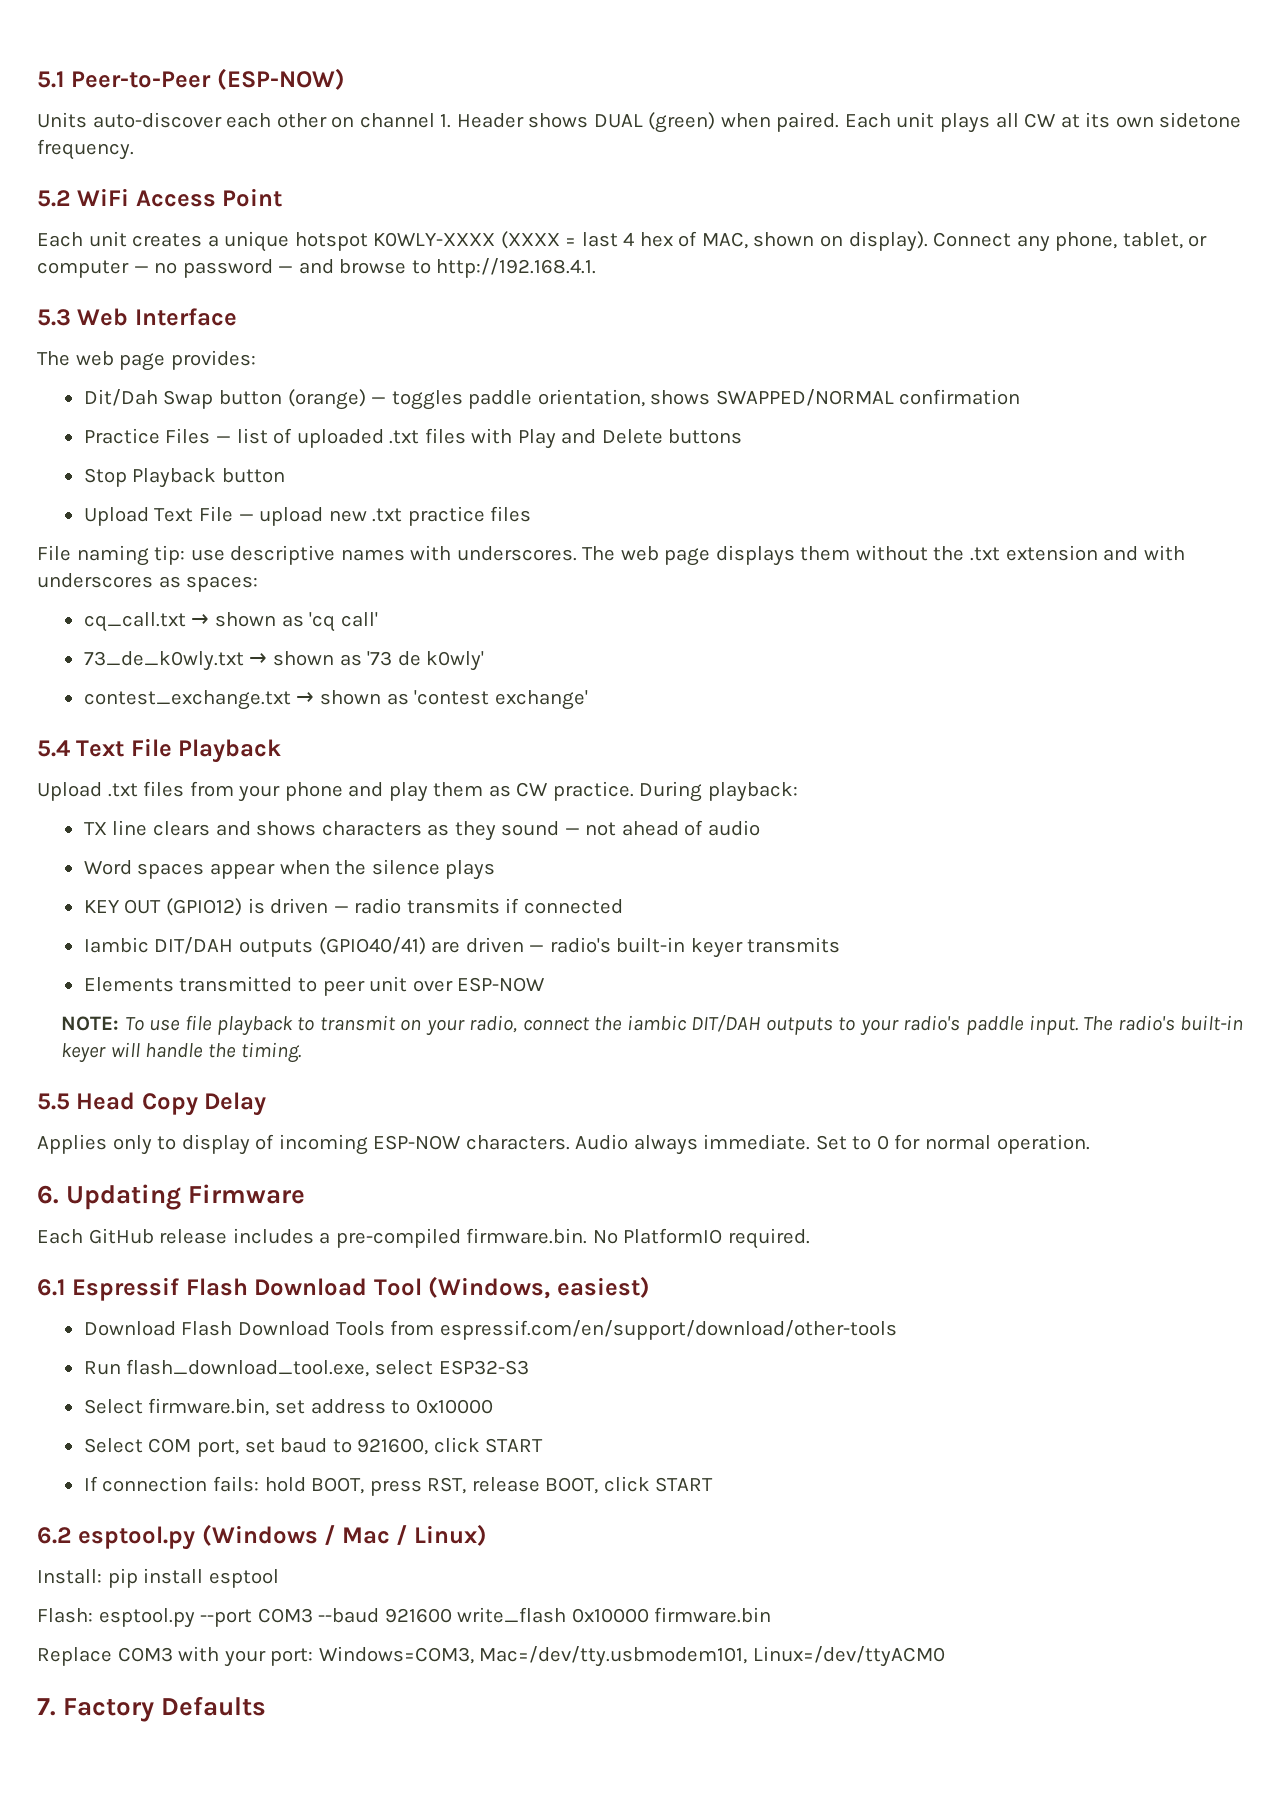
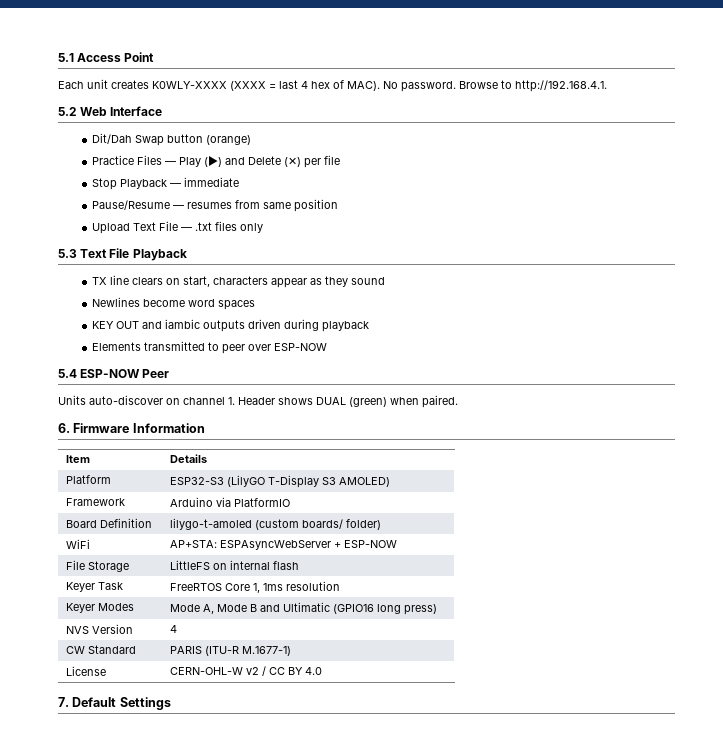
[71,68,345,90] Peer-to-Peer (ESP-NOW) -> [77,52,155,62] [58,79,607,92] [58,106,163,116] [91,133,251,146] [91,155,340,168] [91,177,239,190] [91,199,338,212] [91,221,263,234] [58,248,187,261] [91,275,385,288] [91,297,255,310] [91,319,369,332] [91,341,327,354] [58,369,170,378] Access Point // Each unit creates K0WLY-XXXX (XXXX = last 4 hex of MAC). No password. Browse to http://192.168.4.1. // 5.2 Web Interface // Dit/Dah Swap button (orange) // Practice Files — Play (▶) and Delete (✕) per file // Stop Playback — immediate // Pause/Resume — resumes from same position // Upload Text File — .txt files only // 5.3 Text File Playback // TX line clears on start, characters appear as they sound // Newlines become word spaces // KEY OUT and iambic outputs driven during playback // Elements transmitted to peer over ESP-NOW // 5.4 ESP-NOW Peer
[226,113,327,128] each other -> (163, 400) none
[844,112,1242,133] [37,139,134,160] [37,188,283,207] [37,231,1208,252] [37,258,597,278] [37,308,237,326] [37,350,256,371] [83,389,1021,410] [83,428,743,449] [83,468,286,488] [83,506,532,526] [37,545,1185,566] [37,573,259,592] [83,612,378,632] [83,651,485,671] [83,690,588,710] [37,738,282,763] [37,781,798,802] [83,820,760,841] [83,859,496,880] [83,898,623,916] [83,937,841,958] [83,976,546,996] [61,1015,1244,1036] [61,1042,301,1063] [37,1092,267,1116] [37,1134,1090,1155] Each unit plays all CW at its own sidetone frequency. // 5.2 WiFi Access Point // Each unit creates a unique hotspot K0WLY-XXXX (XXXX = last 4 hex of MAC, shown on display). Connect any phone, tablet, or computer — no password — and browse to http://192.168.4.1. // 5.3 Web Interface // The web page provides: // Dit/Dah Swap button (orange) — toggles paddle orientation, shows SWAPPED/NORMAL confirmation // Practice Files — list of uploaded .txt files with Play and Delete buttons // Stop Playback button // Upload Text File — upload new .txt practice files // File naming tip: use descriptive names with underscores. The web page displays them without the .txt extension and with underscores as spaces: // cq_call.txt → shown as 'cq call' // 73_de_k0wly.txt → shown as '73 de k0wly' // contest_exchange.txt → shown as 'contest exchange' // 5.4 Text File Playback // Upload .txt files from your phone and play them as CW practice. During playback: // TX line clears and shows characters as they sound — not ahead of audio // Word spaces appear when the silence plays // KEY OUT (GPIO12) is driven — radio transmits if connected // Iambic DIT/DAH outputs (GPIO40/41) are driven — radio's built-in keyer transmits // Elements transmitted to peer unit over ESP-NOW // NOTE: To use file playback to transmit on your radio, connect the iambic DIT/DAH outputs to your radio's paddle input. The radio's built-in keyer will handle the timing. // 5.5 Head Copy Delay // Applies only to display of incoming ESP-NOW characters. Audio always immediate. Set to 0 for normal operation. -> (458, 401) none
[66,1184,182,1210] Updating -> (70, 428) none
[37,1228,810,1249] [37,1276,650,1301] [83,1320,897,1340] [83,1359,529,1377] [83,1398,493,1416] [83,1437,544,1457] [83,1476,714,1496] [37,1524,487,1550] [37,1568,279,1588] [37,1607,772,1628] [37,1646,945,1667] // Each GitHub release includes a pre-compiled firmware.bin. No PlatformIO required. // 6.1 Espressif Flash Download Tool (Windows, easiest) // Download Flash Download Tools from espressif.com/en/support/download/other-tools // Run flash_download_tool.exe, select ESP32-S3 // Select firmware.bin, set address to 0x10000 // Select COM port, set baud to 921600, click START // If connection fails: hold BOOT, press RST, release BOOT, click START // 6.2 esptool.py (Windows / Mac / Linux) // Install: pip install esptool // Flash: esptool.py --port COM3 --baud 921600 write_flash 0x10000 firmware.bin // Replace COM3 with your port: Windows=COM3, Mac=/dev/tty.usbmodem101, Linux=/dev/ttyACM0 -> [132,423,205,433] [66,455,91,463] [170,454,208,463] [66,475,112,484] [170,475,391,488] [66,498,126,506] [170,497,291,507] [66,518,153,528] [170,518,382,530] [66,539,91,549] [170,540,398,550] [66,560,130,572] [170,560,300,570] [66,582,124,592] [170,581,341,593] [66,603,135,613] [170,602,438,615] [66,624,134,634] [170,625,178,633] [66,645,137,654] [170,646,292,656] [66,666,107,676] [170,666,323,676] Information // Item | Details // Platform | ESP32-S3 (LilyGO T-Display S3 AMOLED) // Framework | Arduino via PlatformIO // Board Definition | lilygo-t-amoled (custom boards/ folder) // WiFi | AP+STA: ESPAsyncWebServer + ESP-NOW // File Storage | LittleFS on internal flash // Keyer Task | FreeRTOS Core 1, 1ms resolution // Keyer Modes | Mode A, Mode B and Ultimatic (GPIO16 long press) // NVS Version | 4 // CW Standard | PARIS (ITU-R M.1677-1) // License | CERN-OHL-W v2 / CC BY 4.0
[63,1696,267,1722] Factory Defaults -> [72,697,171,710] Default Settings

